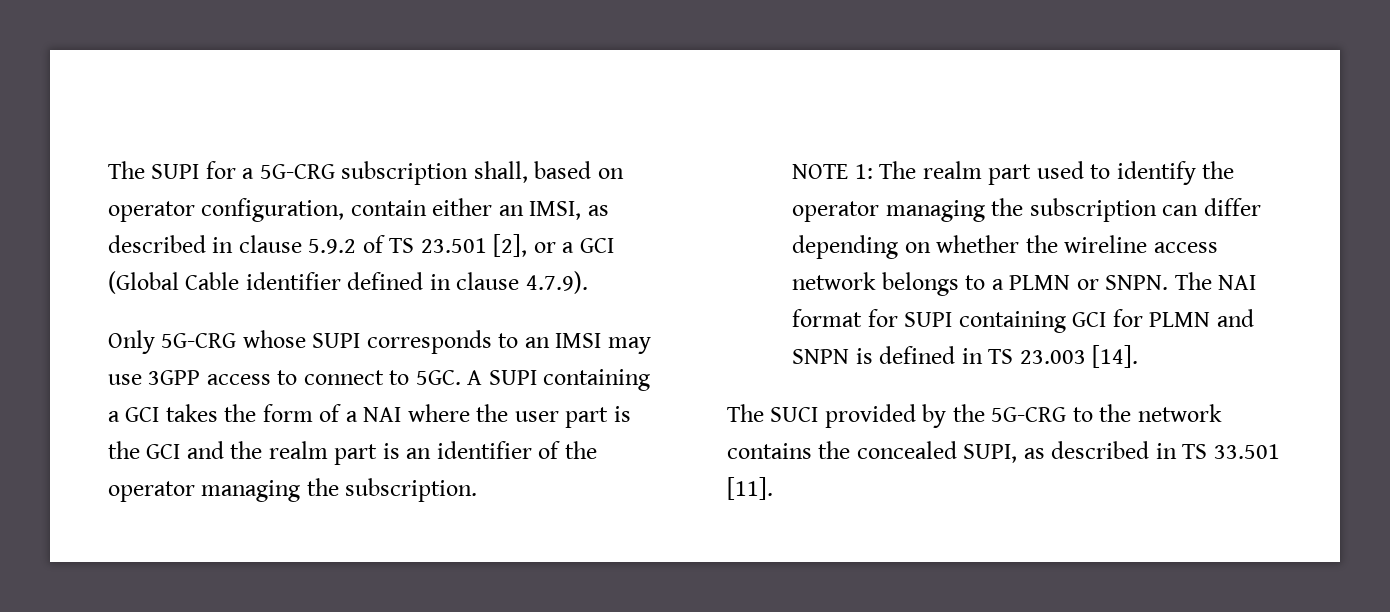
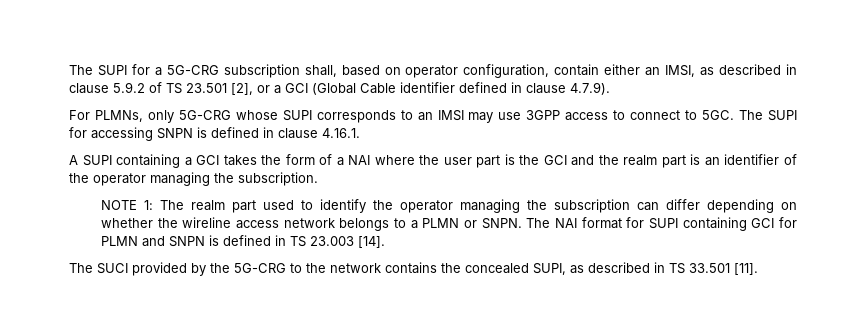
[108,330,155,354] Only -> [69,110,174,123] For PLMNs, only
(461, 377) none -> [739,110,797,121] [69,127,360,141] The SUPI for accessing SNPN is defined in clause 4.16.1. //

